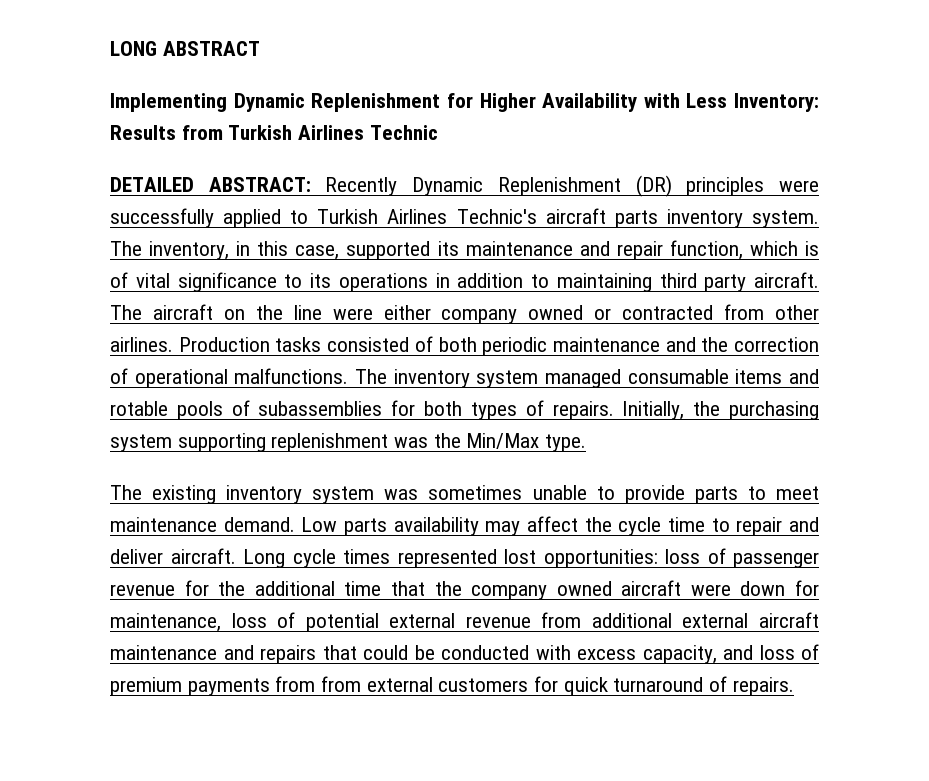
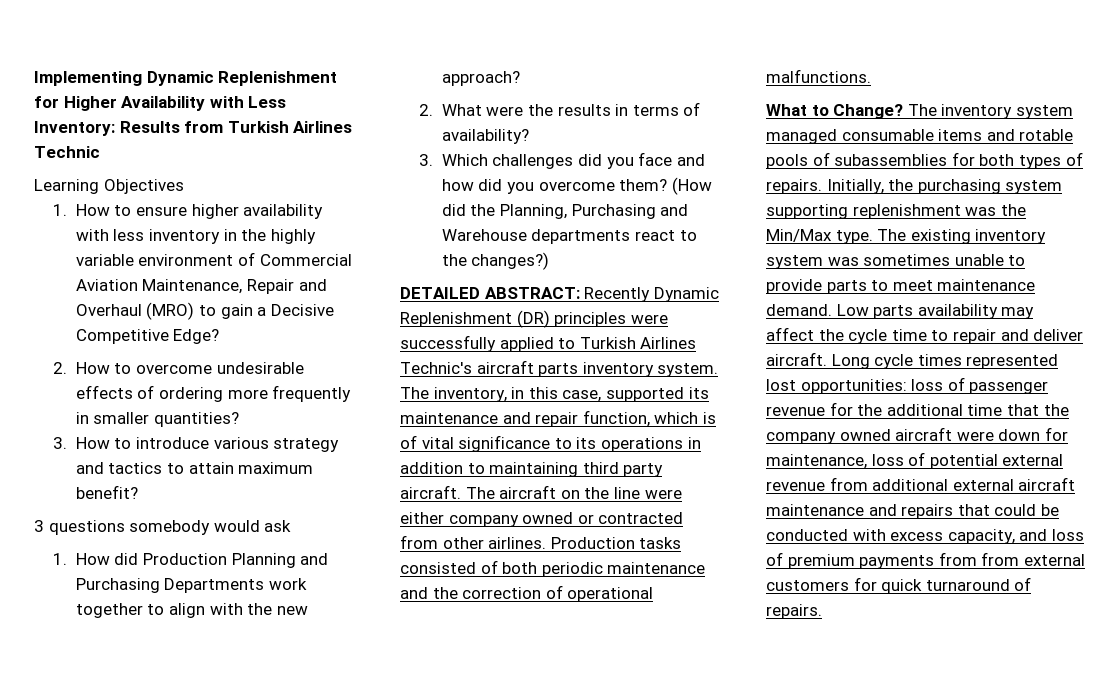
[110,41,260,56] LONG ABSTRACT // -> (34, 78) none
(438, 132) none -> [34,179,184,194] [53,204,324,219] [75,229,316,244] [75,252,352,266] [75,279,327,294] [75,302,334,320] [75,329,220,344] [53,362,304,374] [75,385,352,402] [75,412,239,427] [53,437,340,452] [75,462,314,474] [75,485,138,499] [34,520,292,535] [53,553,329,568] [75,578,307,593] [75,603,308,618] [441,71,520,86] [419,102,701,116] [441,129,529,144] [419,152,705,169] [441,177,712,195] [441,204,689,219] [441,229,697,244] [441,252,550,270] // Learning Objectives // 1. How to ensure higher availability with less inventory in the highly variable environment of Commercial Aviation Maintenance, Repair and Overhaul (MRO) to gain a Decisive Competitive Edge? // 2. How to overcome undesirable effects of ordering more frequently in smaller quantities? // 3. How to introduce various strategy and tactics to attain maximum benefit? // 3 questions somebody would ask // 1. How did Production Planning and Purchasing Departments work together to align with the new approach? // 2. What were the results in terms of availability? // 3. Which challenges did you face and how did you overcome them? (How did the Planning, Purchasing and Warehouse departments react to the changes?)
(349, 376) none -> [766,104,904,119] // What to Change?
(587, 443) // -> (873, 237) none

